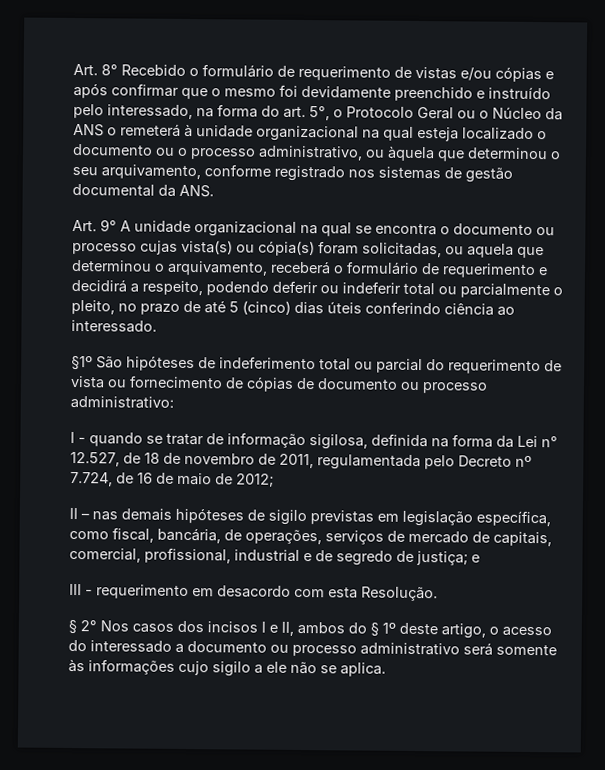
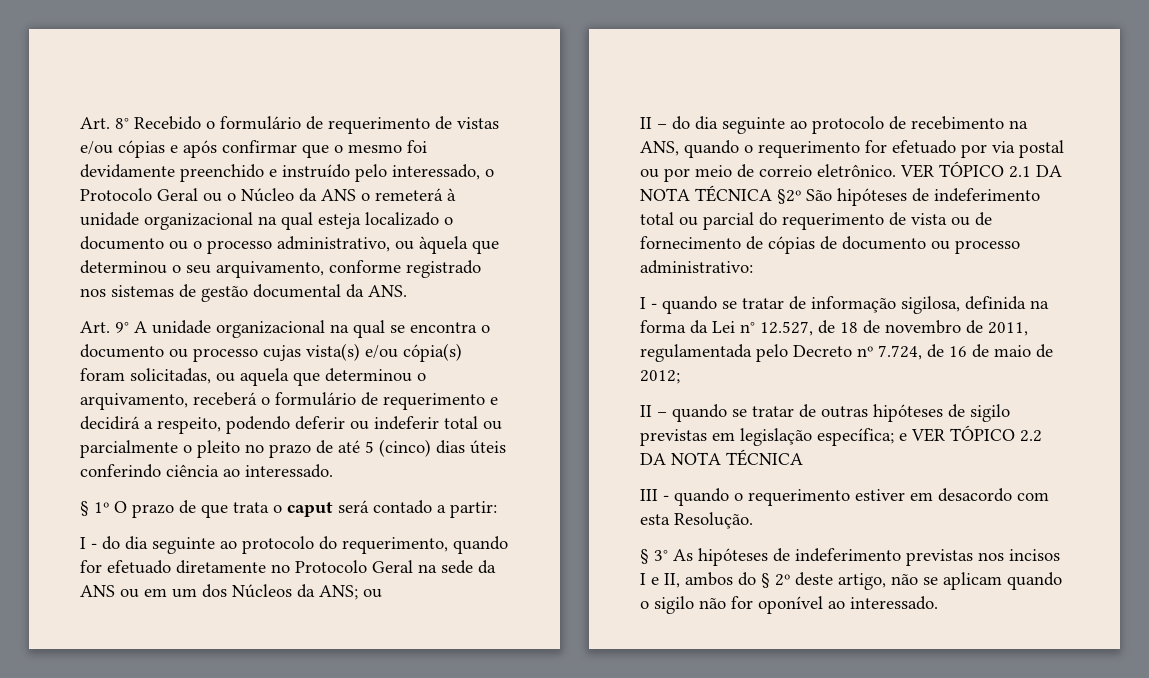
[196,104,330,121] na forma do art. 5°, -> (480, 172) none
[236,244,255,253] ou -> [365,345,398,359] e/ou
[71,299,115,315] pleito, -> [197,440,240,458] pleito
[71,355,93,371] §1º -> [80,500,497,518] [80,536,508,554] [80,560,496,574] [80,584,382,600] [640,116,1028,134] [640,140,1064,158] [640,161,1062,182] [640,185,801,204] § 1º O prazo de que trata o caput será contado a partir: // I - do dia seguinte ao protocolo do requerimento, quando for efetuado diretamente no Protocolo Geral na sede da ANS ou em um dos Núcleos da ANS; ou // II – do dia seguinte ao protocolo de recebimento na ANS, quando o requerimento for efetuado por via postal ou por meio de correio eletrônico. VER TÓPICO 2.1 DA NOTA TÉCNICA §2º
(127, 383) none -> [975,212,992,226] de
[92,508,172,521] nas demais -> [672,404,868,422] quando se tratar de outras
[476,510,551,527] [69,527,552,547] [69,547,480,566] [69,583,189,600] específica, como fiscal, bancária, de operações, serviços de mercado de capitais, comercial, profissional, industrial e de segredo de justiça; e // III - requerimento -> [817,425,1042,446] [640,449,803,466] [640,488,905,506] específica; e VER TÓPICO 2.2 DA NOTA TÉCNICA // III - quando o requerimento estiver
[80,620,204,633] 2° Nos casos dos -> [654,548,1004,566] 3° As hipóteses de indeferimento previstas nos
[382,622,396,634] 1º -> [775,574,790,586] 2º
[489,626,552,637] [68,639,557,657] [68,658,386,677] o acesso do interessado a documento ou processo administrativo será somente às informações cujo sigilo a ele não se aplica. -> [891,572,1062,590] [640,596,938,614] não se aplicam quando o sigilo não for oponível ao interessado.

